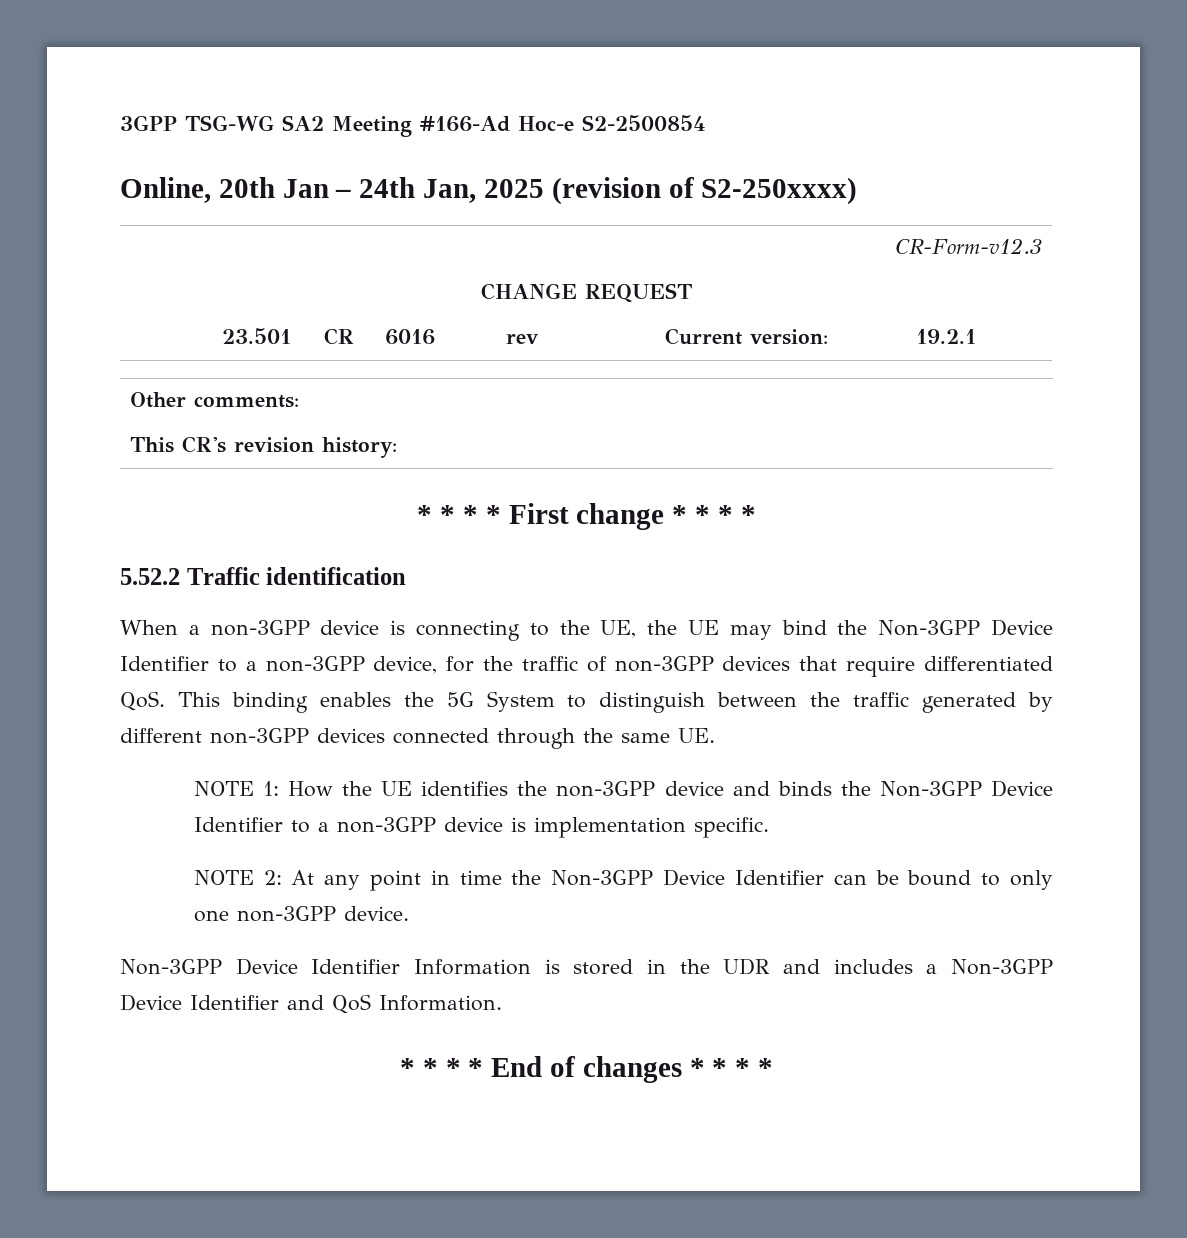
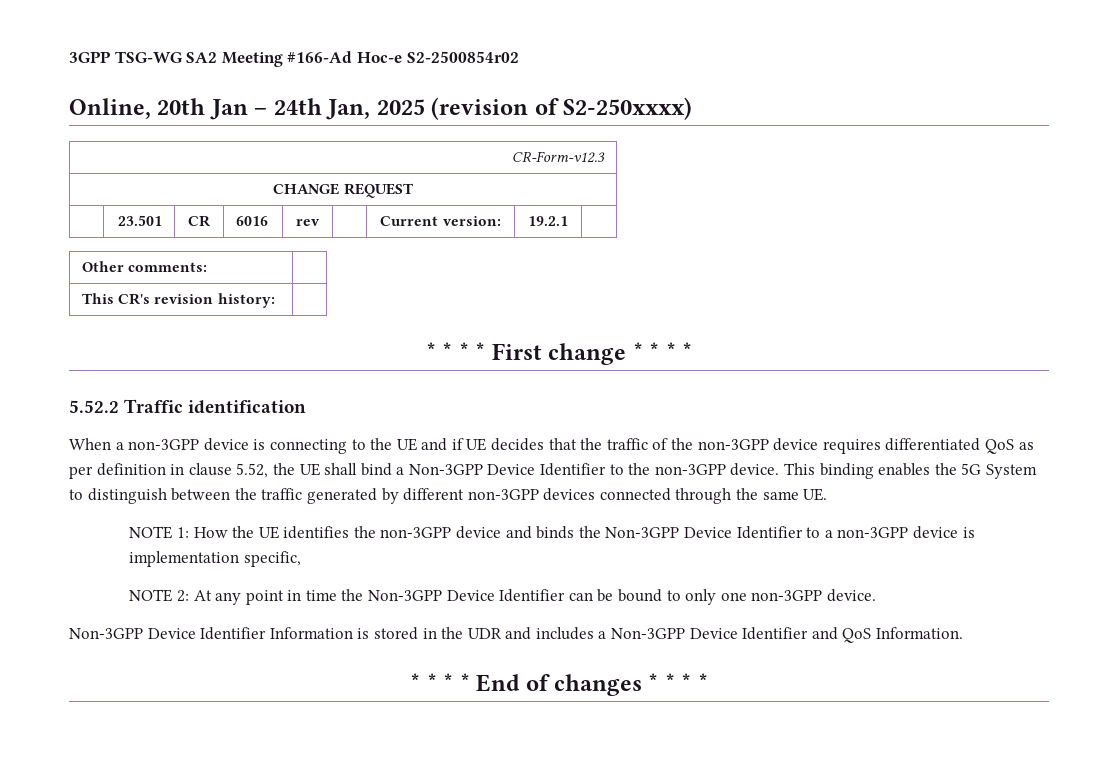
[582,115,706,131] S2-2500854 -> [406,51,519,63] S2-2500854r02
[600,619,1053,640] [120,656,1053,677] [120,691,165,711] UE, the UE may bind the Non-3GPP Device Identifier to a non-3GPP device, for the traffic of non-3GPP devices that require differentiated QoS. -> [396,438,1034,454] [69,463,780,479] UE and if UE decides that the traffic of the non-3GPP device requires differentiated QoS as per definition in clause 5.52, the UE shall bind a Non-3GPP Device Identifier to the non-3GPP device.
[693,817,769,838] specific. -> [243,551,301,567] specific,

